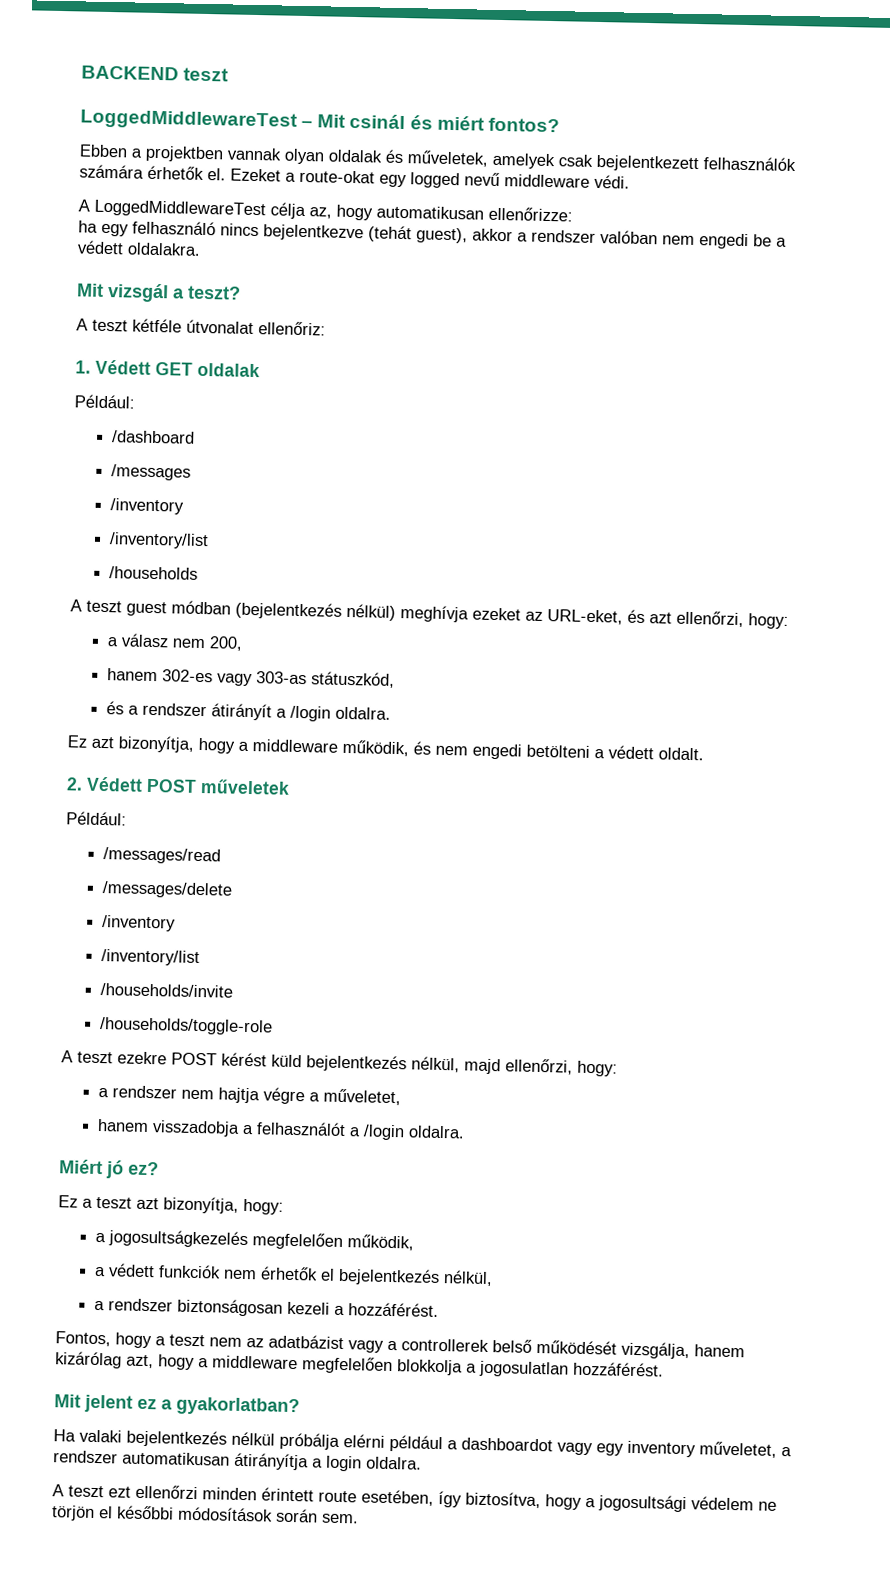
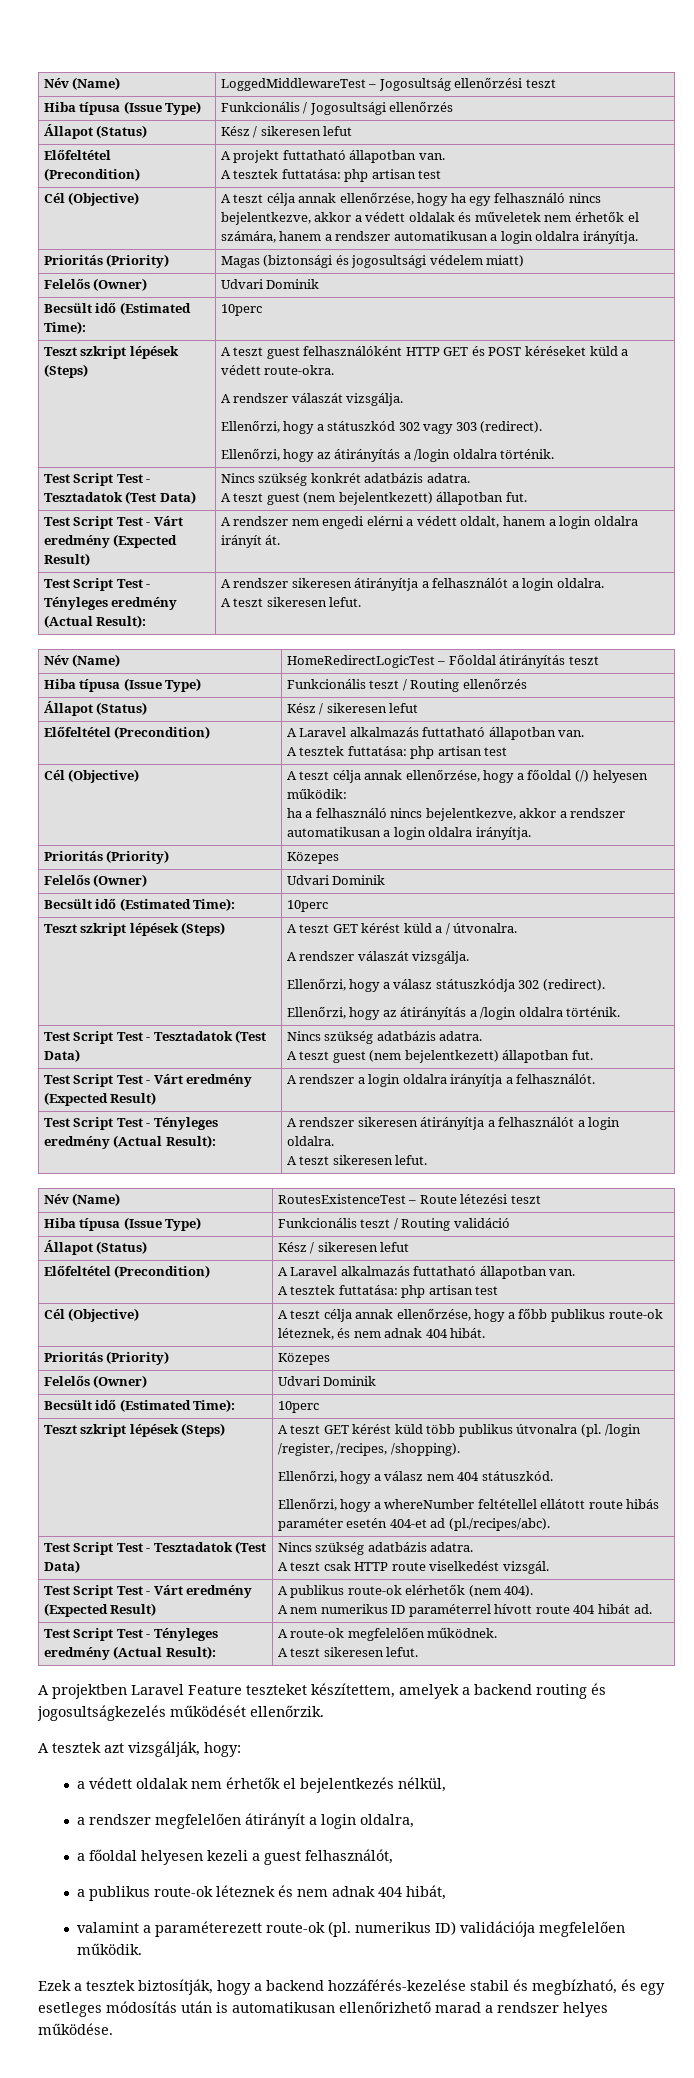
[81,65,230,82] [80,109,560,133] [79,144,796,173] [79,164,630,189] [78,199,573,222] [78,220,787,250] [77,240,201,256] [76,283,241,303] [76,318,326,336] [75,359,260,378] [74,394,135,409] [112,430,196,444] [111,464,192,481] [110,498,185,515] [109,532,210,550] [109,566,199,580] [70,599,789,629] [107,633,244,651] [107,668,396,688] [106,701,392,722] [67,735,704,761] [66,776,290,795] [66,811,127,826] [103,847,222,865] [102,881,234,899] [102,915,177,932] [101,949,201,967] [100,983,234,998] [99,1017,274,1036] [61,1050,618,1077] [98,1085,402,1106] [97,1118,466,1141] [59,1159,159,1179] [58,1195,284,1215] [95,1229,415,1251] [94,1263,222,1279] BACKEND teszt // LoggedMiddlewareTest – Mit csinál és miért fontos? // Ebben a projektben vannak olyan oldalak és műveletek, amelyek csak bejelentkezett felhasználók számára érhetők el. Ezeket a route-okat egy logged nevű middleware védi. // A LoggedMiddlewareTest célja az, hogy automatikusan ellenőrizze: // ha egy felhasználó nincs bejelentkezve (tehát guest), akkor a rendszer valóban nem engedi be a védett oldalakra. // Mit vizsgál a teszt? // A teszt kétféle útvonalat ellenőriz: // 1. Védett GET oldalak // Például: // /dashboard // /messages // /inventory // /inventory/list // /households // A teszt guest módban (bejelentkezés nélkül) meghívja ezeket az URL-eket, és azt ellenőrzi, hogy: // a válasz nem 200, // hanem 302-es vagy 303-as státuszkód, // és a rendszer átirányít a /login oldalra. // Ez azt bizonyítja, hogy a middleware működik, és nem engedi betölteni a védett oldalt. // 2. Védett POST műveletek // Például: // /messages/read // /messages/delete // /inventory // /inventory/list // /households/invite // /households/toggle-role // A teszt ezekre POST kérést küld bejelentkezés nélkül, majd ellenőrzi, hogy: // a rendszer nem hajtja végre a műveletet, // hanem visszadobja a felhasználót a /login oldalra. // Miért jó ez? // Ez a teszt azt bizonyítja, hogy: // a jogosultságkezelés megfelelően működik, // a védett funkciók -> [43,77,121,90] [220,77,556,91] [43,101,202,115] [220,101,454,115] [43,124,148,139] [220,126,353,138] [43,149,111,160] [43,168,140,181] [220,150,445,163] [220,169,442,182] [43,192,140,206] [220,192,601,206] [220,211,639,225] [220,231,639,244] [43,254,170,268] [220,255,525,268] [43,278,148,291] [220,279,320,289] [43,302,191,315] [43,321,86,334] [220,304,262,316] [43,346,179,359] [43,364,88,378] [220,346,629,359] [220,365,335,375] [220,393,404,406] [220,420,543,434] [220,448,555,462] [43,473,151,486] [43,491,196,504] [220,473,470,486] [220,492,527,505] [43,516,183,529] [43,534,178,548] [43,553,90,566] [220,516,638,529] [220,535,281,548] [43,578,151,591] [43,597,178,610] [43,615,147,628] [220,578,605,591] [220,597,362,607] [43,654,121,667] [286,654,599,668] [43,678,202,692] [286,678,527,692] [43,701,148,716] [286,703,419,715] [43,726,211,739] [286,727,585,740] [286,746,508,759] [43,769,140,783] [286,769,648,783] [286,788,347,799] [286,808,626,821] [286,827,531,840] [43,850,170,864] [286,852,339,864] [43,874,148,887] [286,875,386,885] [43,898,236,911] [286,900,328,912] [43,922,226,936] [286,923,518,935] [286,951,470,964] [286,978,605,992] [286,1006,621,1020] [43,1030,267,1044] [43,1049,80,1062] [286,1031,483,1044] [286,1050,593,1063] [43,1074,253,1087] [43,1092,157,1106] [286,1074,596,1087] [43,1117,218,1130] [43,1135,216,1149] [286,1117,621,1130] [286,1136,334,1146] [286,1155,428,1165] [43,1193,121,1206] [277,1194,541,1204] [43,1217,202,1231] [277,1218,510,1231] [43,1240,148,1255] [277,1242,410,1254] [43,1265,211,1278] [277,1266,576,1279] [277,1285,499,1298] [43,1308,140,1322] [277,1308,663,1322] [277,1328,486,1340] [43,1351,170,1365] [277,1353,330,1365] [43,1375,148,1388] [277,1376,377,1386] [43,1399,236,1412] [277,1401,319,1413] [43,1423,226,1437] [277,1424,641,1437] [277,1443,460,1456] [277,1470,553,1484] [277,1498,660,1512] [277,1518,550,1531] [43,1541,267,1555] [43,1560,80,1573] [277,1542,474,1555] [277,1561,549,1574] [43,1585,253,1598] [43,1603,157,1617] [277,1584,534,1598] [277,1604,652,1617] [43,1628,218,1641] [43,1646,216,1660] [277,1627,498,1641] [277,1647,419,1657] [38,1683,606,1699] [37,1705,324,1721] [38,1741,241,1757] [77,1777,189,1789] Név (Name) | LoggedMiddlewareTest – Jogosultság ellenőrzési teszt // Hiba típusa (Issue Type) | Funkcionális / Jogosultsági ellenőrzés // Állapot (Status) | Kész / sikeresen lefut // Előfeltétel (Precondition) | A projekt futtatható állapotban van. // A tesztek futtatása: php artisan test // Cél (Objective) | A teszt célja annak ellenőrzése, hogy ha egy felhasználó nincs bejelentkezve, akkor a védett oldalak és műveletek nem érhetők el számára, hanem a rendszer automatikusan a login oldalra irányítja. // Prioritás (Priority) | Magas (biztonsági és jogosultsági védelem miatt) // Felelős (Owner) | Udvari Dominik // Becsült idő (Estimated Time): | 10perc // Teszt szkript lépések (Steps) | A teszt guest felhasználóként HTTP GET és POST kéréseket küld a védett route-okra. // A rendszer válaszát vizsgálja. // Ellenőrzi, hogy a státuszkód 302 vagy 303 (redirect). // Ellenőrzi, hogy az átirányítás a /login oldalra történik. // Test Script Test - Tesztadatok (Test Data) | Nincs szükség konkrét adatbázis adatra. // A teszt guest (nem bejelentkezett) állapotban fut. // Test Script Test - Várt eredmény (Expected Result) | A rendszer nem engedi elérni a védett oldalt, hanem a login oldalra irányít át. // Test Script Test - Tényleges eredmény (Actual Result): | A rendszer sikeresen átirányítja a felhasználót a login oldalra. // A teszt sikeresen lefut. // Név (Name) | HomeRedirectLogicTest – Főoldal átirányítás teszt // Hiba típusa (Issue Type) | Funkcionális teszt / Routing ellenőrzés // Állapot (Status) | Kész / sikeresen lefut // Előfeltétel (Precondition) | A Laravel alkalmazás futtatható állapotban van. // A tesztek futtatása: php artisan test // Cél (Objective) | A teszt célja annak ellenőrzése, hogy a főoldal (/) helyesen működik: // ha a felhasználó nincs bejelentkezve, akkor a rendszer automatikusan a login oldalra irányítja. // Prioritás (Priority) | Közepes // Felelős (Owner) | Udvari Dominik // Becsült idő (Estimated Time): | 10perc // Teszt szkript lépések (Steps) | A teszt GET kérést küld a / útvonalra. // A rendszer válaszát vizsgálja. // Ellenőrzi, hogy a válasz státuszkódja 302 (redirect). // Ellenőrzi, hogy az átirányítás a /login oldalra történik. // Test Script Test - Tesztadatok (Test Data) | Nincs szükség adatbázis adatra. // A teszt guest (nem bejelentkezett) állapotban fut. // Test Script Test - Várt eredmény (Expected Result) | A rendszer a login oldalra irányítja a felhasználót. // Test Script Test - Tényleges eredmény (Actual Result): | A rendszer sikeresen átirányítja a felhasználót a login oldalra. // A teszt sikeresen lefut. // Név (Name) | RoutesExistenceTest – Route létezési teszt // Hiba típusa (Issue Type) | Funkcionális teszt / Routing validáció // Állapot (Status) | Kész / sikeresen lefut // Előfeltétel (Precondition) | A Laravel alkalmazás futtatható állapotban van. // A tesztek futtatása: php artisan test // Cél (Objective) | A teszt célja annak ellenőrzése, hogy a főbb publikus route-ok léteznek, és nem adnak 404 hibát. // Prioritás (Priority) | Közepes // Felelős (Owner) | Udvari Dominik // Becsült idő (Estimated Time): | 10perc // Teszt szkript lépések (Steps) | A teszt GET kérést küld több publikus útvonalra (pl. /login /register, /recipes, /shopping). // Ellenőrzi, hogy a válasz nem 404 státuszkód. // Ellenőrzi, hogy a whereNumber feltétellel ellátott route hibás paraméter esetén 404-et ad (pl./recipes/abc). // Test Script Test - Tesztadatok (Test Data) | Nincs szükség adatbázis adatra. // A teszt csak HTTP route viselkedést vizsgál. // Test Script Test - Várt eredmény (Expected Result) | A publikus route-ok elérhetők (nem 404). // A nem numerikus ID paraméterrel hívott route 404 hibát ad. // Test Script Test - Tényleges eredmény (Actual Result): | A route-ok megfelelően működnek. // A teszt sikeresen lefut. // A projektben Laravel Feature teszteket készítettem, amelyek a backend routing és jogosultságkezelés működését ellenőrzik. // A tesztek azt vizsgálják, hogy: // a védett oldalak
[177,1298,440,1317] [55,1331,745,1360] [55,1351,664,1378] [54,1394,300,1417] [53,1429,792,1458] [53,1450,422,1472] [52,1484,777,1513] [51,1505,359,1524] biztonságosan kezeli a hozzáférést. // Fontos, hogy a teszt nem az adatbázist vagy a controllerek belső működését vizsgálja, hanem kizárólag azt, hogy a middleware megfelelően blokkolja a jogosulatlan hozzáférést. // Mit jelent ez a gyakorlatban? // Ha valaki bejelentkezés nélkül próbálja elérni például a dashboardot vagy egy inventory műveletet, a rendszer automatikusan átirányítja a login oldalra. // A teszt ezt ellenőrzi minden érintett route esetében, így biztosítva, hogy a jogosultsági védelem ne törjön el későbbi módosítások során sem. -> [155,1813,415,1829] [77,1849,394,1865] [77,1885,447,1901] [77,1921,626,1937] [77,1943,143,1955] [38,1979,665,1995] [38,2001,608,2017] [38,2023,113,2035] megfelelően átirányít a login oldalra, // a főoldal helyesen kezeli a guest felhasználót, // a publikus route-ok léteznek és nem adnak 404 hibát, // valamint a paraméterezett route-ok (pl. numerikus ID) validációja megfelelően működik. // Ezek a tesztek biztosítják, hogy a backend hozzáférés-kezelése stabil és megbízható, és egy esetleges módosítás után is automatikusan ellenőrizhető marad a rendszer helyes működése.

